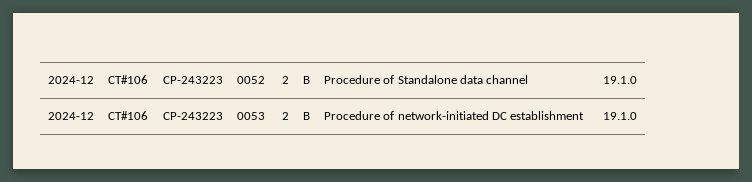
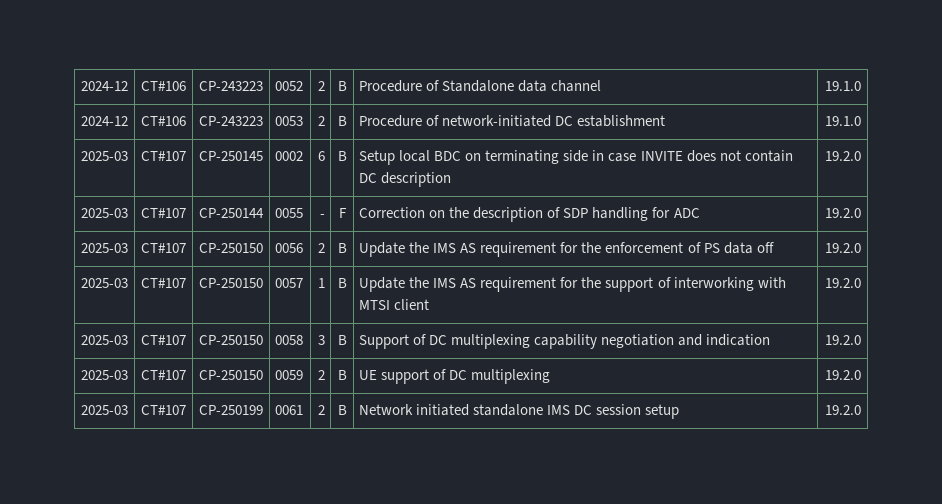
(637, 116) none -> [81,151,128,161] [141,151,186,161] [199,151,263,161] [275,151,304,161] [317,151,325,161] [337,151,347,161] [359,150,793,165] [359,172,452,187] [824,151,861,161] [81,208,128,218] [141,208,186,218] [199,208,264,218] [275,208,304,218] [319,214,325,218] [338,208,347,218] [359,207,700,222] [824,208,861,218] [81,243,128,253] [141,243,186,253] [199,243,263,253] [275,243,304,253] [317,243,325,253] [337,243,347,253] [359,242,774,257] [824,243,861,253] [81,278,128,288] [141,278,186,288] [199,278,263,288] [275,278,304,288] [317,278,325,288] [337,278,347,288] [359,277,786,292] [359,299,430,310] [824,278,861,288] [81,335,128,345] [141,335,186,345] [199,335,263,345] [275,335,304,345] [317,335,325,345] [337,335,347,345] [359,334,771,349] [824,335,861,345] [81,370,128,380] [141,370,186,380] [199,370,263,380] [275,370,304,380] [317,370,325,380] [337,370,347,380] [359,369,551,384] [824,370,861,380] [81,405,128,415] [141,405,186,415] [199,405,263,415] [275,405,304,415] [317,405,325,415] [337,405,347,415] [359,404,680,419] [824,405,861,415] // 2025-03 | CT#107 | CP-250145 | 0002 | 6 | B | Setup local BDC on terminating side in case INVITE does not contain DC description | 19.2.0 // 2025-03 | CT#107 | CP-250144 | 0055 | - | F | Correction on the description of SDP handling for ADC | 19.2.0 // 2025-03 | CT#107 | CP-250150 | 0056 | 2 | B | Update the IMS AS requirement for the enforcement of PS data off | 19.2.0 // 2025-03 | CT#107 | CP-250150 | 0057 | 1 | B | Update the IMS AS requirement for the support of interworking with MTSI client | 19.2.0 // 2025-03 | CT#107 | CP-250150 | 0058 | 3 | B | Support of DC multiplexing capability negotiation and indication | 19.2.0 // 2025-03 | CT#107 | CP-250150 | 0059 | 2 | B | UE support of DC multiplexing | 19.2.0 // 2025-03 | CT#107 | CP-250199 | 0061 | 2 | B | Network initiated standalone IMS DC session setup | 19.2.0

